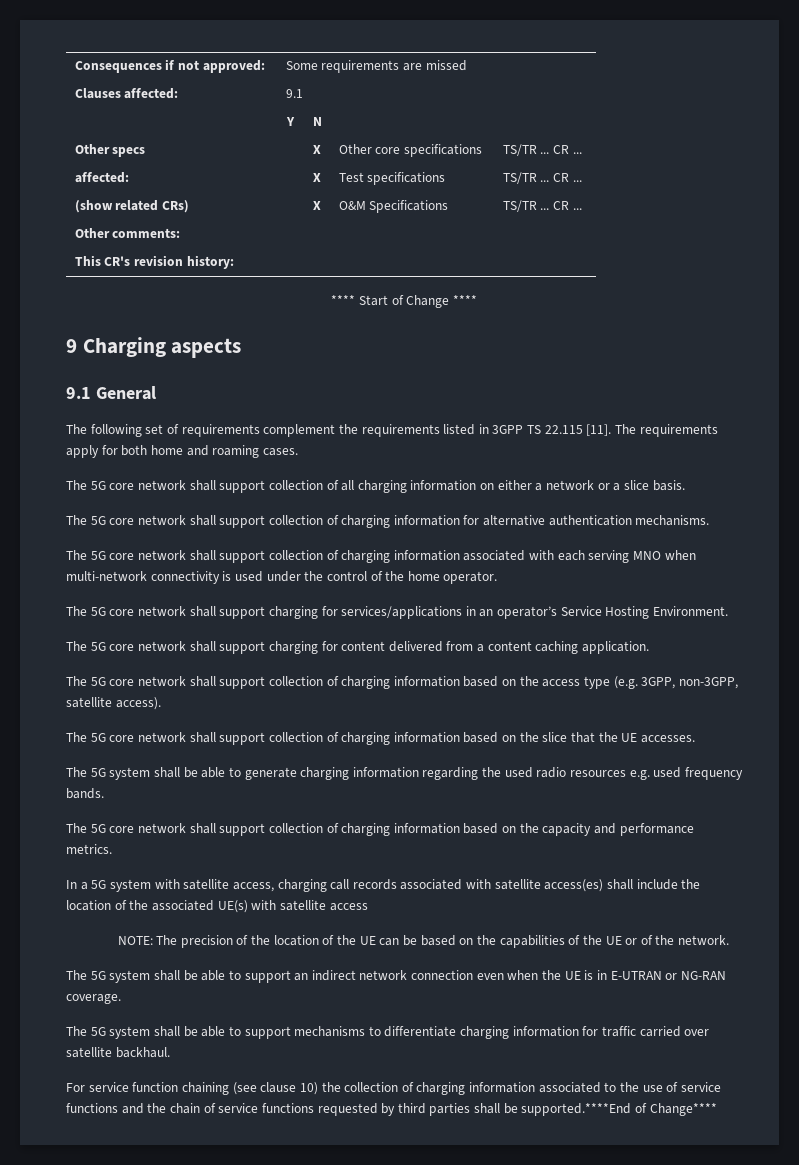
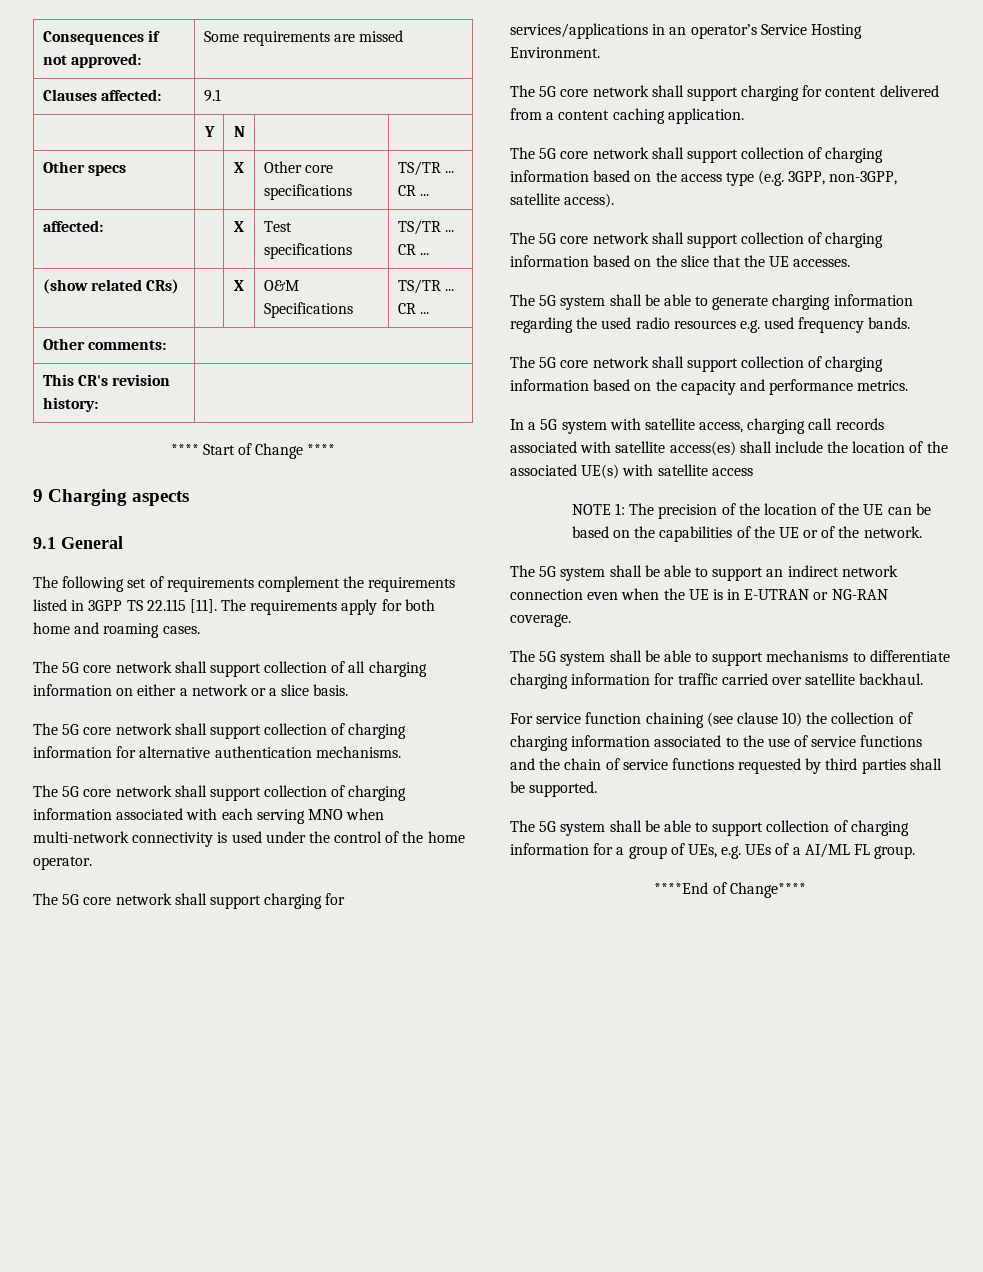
[117,936,153,945] NOTE: -> [571,503,625,515] NOTE 1:
[521,1103,632,1116] supported.****End -> [529,781,598,797] [510,820,909,836] [510,843,916,859] [654,882,709,894] supported. // The 5G system shall be able to support collection of charging information for a group of UEs, e.g. UEs of a AI/ML FL group. // ****End

